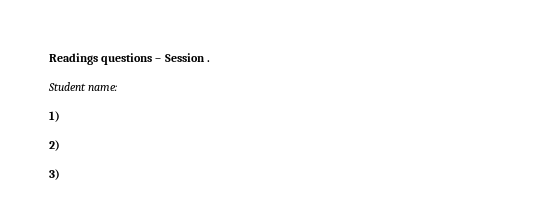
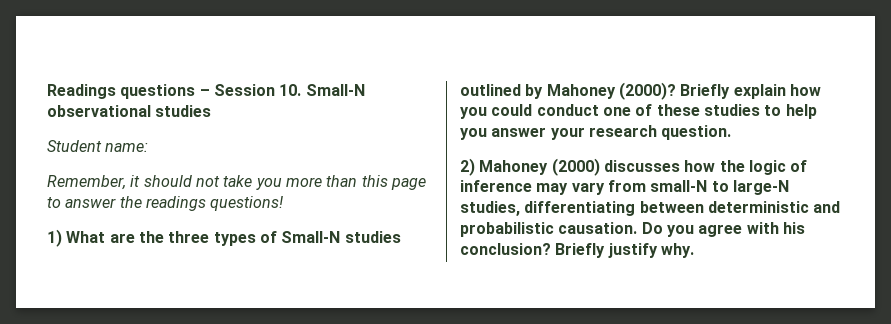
[206,60,210,62] [48,82,118,91] [49,111,60,122] [49,140,60,151] [49,169,60,180] . // Student name: // 1) // 2) // 3) -> [279,84,365,96] [47,105,212,117] [47,140,149,152] [47,175,426,190] [47,196,284,211] [47,229,401,247] [460,82,821,100] [460,104,817,119] [460,125,732,140] [460,158,808,176] [460,180,789,195] [460,201,841,216] [460,222,805,237] [460,243,694,258] 10. Small-N observational studies // Student name: // Remember, it should not take you more than this page to answer the readings questions! // 1) What are the three types of Small-N studies outlined by Mahoney (2000)? Briefly explain how you could conduct one of these studies to help you answer your research question. // 2) Mahoney (2000) discusses how the logic of inference may vary from small-N to large-N studies, differentiating between deterministic and probabilistic causation. Do you agree with his conclusion? Briefly justify why.

